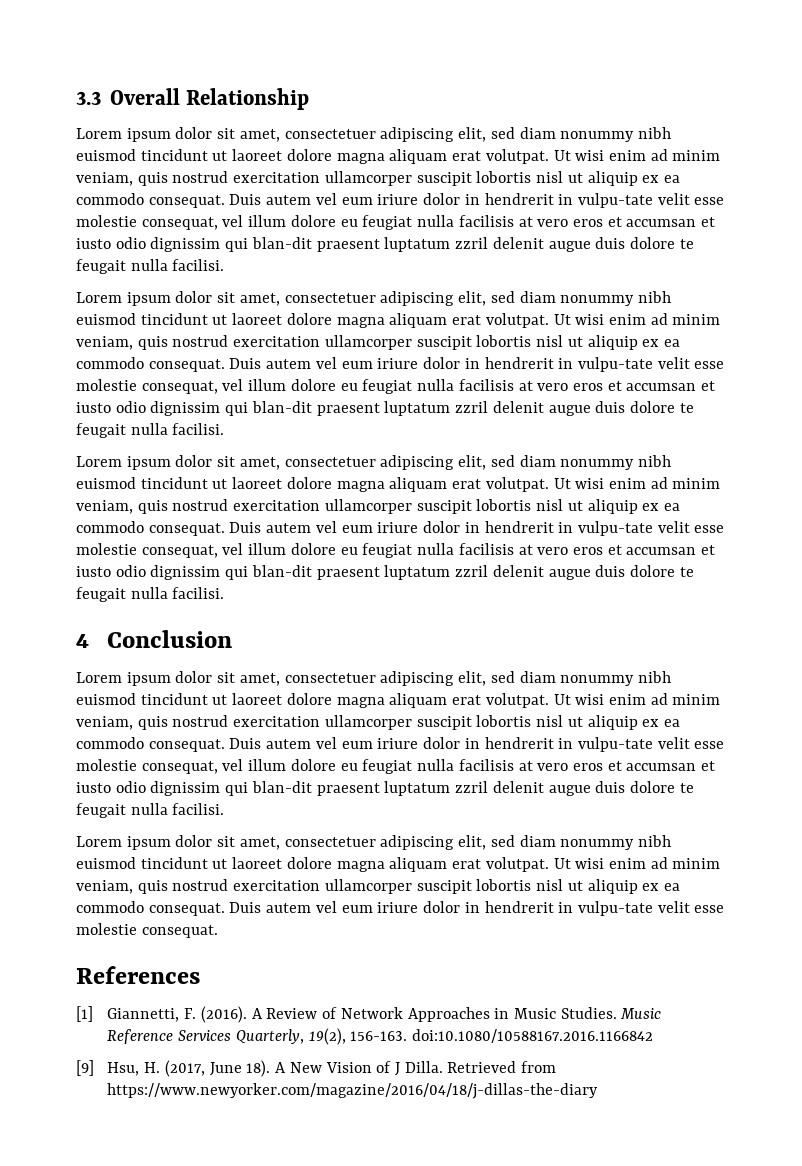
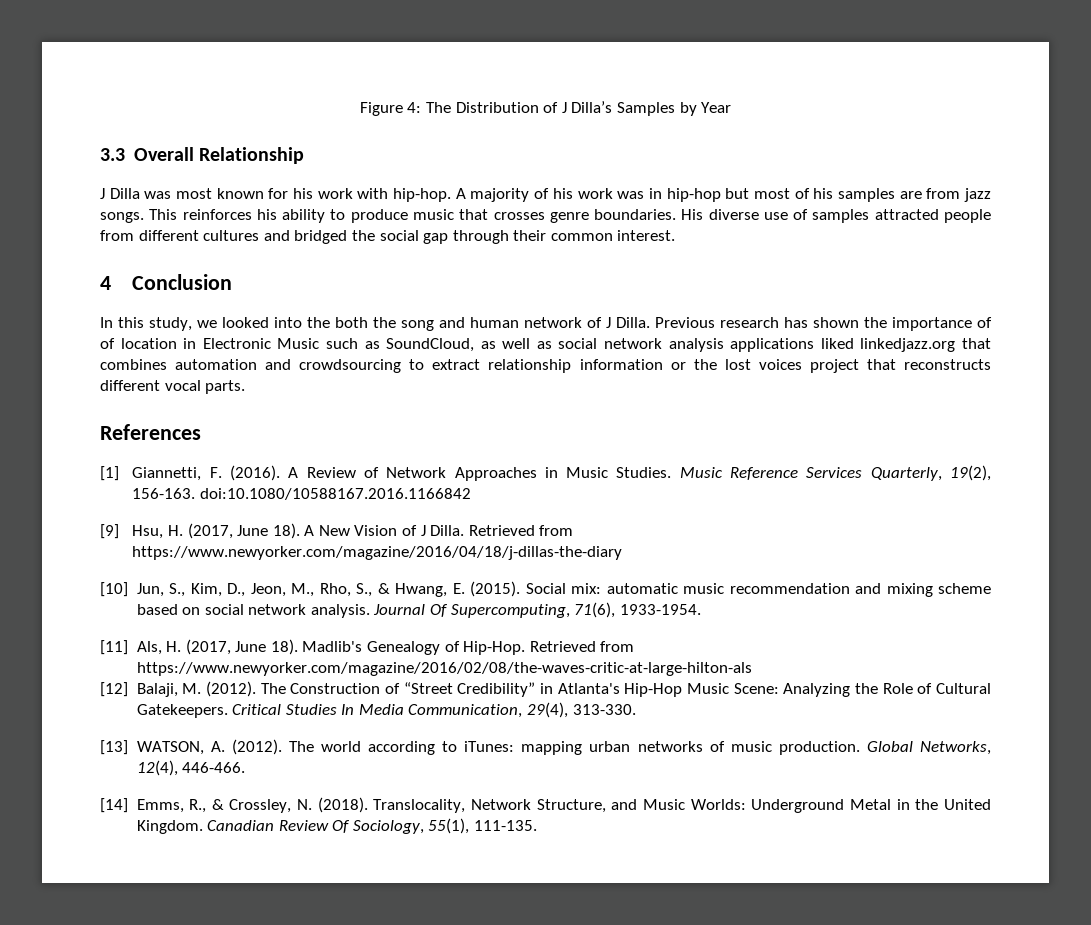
[76,88,310,110] [76,127,671,142] [76,149,721,164] [76,171,680,186] [76,193,725,208] [76,215,716,230] [76,237,694,252] [76,259,225,274] [76,291,671,306] [76,313,721,328] [76,335,680,350] [76,357,725,372] [76,379,716,394] [76,401,694,416] [76,423,225,438] [76,455,671,470] [76,477,721,492] [76,499,680,514] [76,521,725,536] [76,543,716,558] [76,565,694,580] [76,587,225,602] [76,630,233,648] [76,671,671,686] [76,693,721,708] [76,715,680,730] [76,737,725,752] [76,759,716,774] [76,781,694,796] [76,803,225,818] [76,835,671,850] [76,857,721,872] [76,879,680,894] [76,901,725,916] [76,923,218,938] 3.3 Overall Relationship // Lorem ipsum dolor sit amet, consectetuer adipiscing elit, sed diam nonummy nibh euismod tincidunt ut laoreet dolore magna aliquam erat volutpat. Ut wisi enim ad minim veniam, quis nostrud exercitation ullamcorper suscipit lobortis nisl ut aliquip ex ea commodo consequat. Duis autem vel eum iriure dolor in hendrerit in vulpu-tate velit esse molestie consequat, vel illum dolore eu feugiat nulla facilisis at vero eros et accumsan et iusto odio dignissim qui blan-dit praesent luptatum zzril delenit augue duis dolore te feugait nulla facilisi. // Lorem ipsum dolor sit amet, consectetuer adipiscing elit, sed diam nonummy nibh euismod tincidunt ut laoreet dolore magna aliquam erat volutpat. Ut wisi enim ad minim veniam, quis nostrud exercitation ullamcorper suscipit lobortis nisl ut aliquip ex ea commodo consequat. Duis autem vel eum iriure dolor in hendrerit in vulpu-tate velit esse molestie consequat, vel illum dolore eu feugiat nulla facilisis at vero eros et accumsan et iusto odio dignissim qui blan-dit praesent luptatum zzril delenit augue duis dolore te feugait nulla facilisi. // Lorem ipsum dolor sit amet, consectetuer adipiscing elit, sed diam nonummy nibh euismod tincidunt ut laoreet dolore magna aliquam erat volutpat. Ut wisi enim ad minim veniam, quis nostrud exercitation ullamcorper suscipit lobortis nisl ut aliquip ex ea commodo consequat. Duis autem vel eum iriure dolor in hendrerit in vulpu-tate velit esse molestie consequat, vel illum dolore eu feugiat nulla facilisis at vero eros et accumsan et iusto odio dignissim qui blan-dit praesent luptatum zzril delenit augue duis dolore te feugait nulla facilisi. // 4 Conclusion // Lorem ipsum dolor sit amet, consectetuer adipiscing elit, sed diam nonummy nibh euismod tincidunt ut laoreet dolore magna aliquam erat volutpat. Ut wisi enim ad minim veniam, quis nostrud exercitation ullamcorper suscipit lobortis nisl ut aliquip ex ea commodo consequat. Duis autem vel eum iriure dolor in hendrerit in vulpu-tate velit esse molestie consequat, vel illum dolore eu feugiat nulla facilisis at vero eros et accumsan et iusto odio dignissim qui blan-dit praesent luptatum zzril delenit augue duis dolore te feugait nulla facilisi. // Lorem ipsum dolor sit amet, consectetuer adipiscing elit, sed diam nonummy nibh euismod tincidunt ut laoreet dolore magna aliquam erat volutpat. Ut wisi enim ad minim veniam, quis nostrud exercitation ullamcorper suscipit lobortis nisl ut aliquip ex ea commodo consequat. Duis autem vel eum iriure dolor in hendrerit in vulpu-tate velit esse molestie consequat. -> [359,101,732,116] [100,147,304,164] [100,188,991,202] [100,209,992,223] [100,230,676,244] [100,274,233,290] [100,317,992,331] [100,338,991,352] [100,359,991,373] [100,380,246,394] Figure 4: The Distribution of J Dilla’s Samples by Year // 3.3 Overall Relationship // J Dilla was most known for his work with hip-hop. A majority of his work was in hip-hop but most of his samples are from jazz songs. This reinforces his ability to produce music that crosses genre boundaries. His diverse use of samples attracted people from different cultures and bridged the social gap through their common interest. // 4 Conclusion // In this study, we looked into the both the song and human network of J Dilla. Previous research has shown the importance of of location in Electronic Music such as SoundCloud, as well as social network analysis applications liked linkedjazz.org that combines automation and crowdsourcing to extract relationship information or the lost voices project that reconstructs different vocal parts.
(599, 1091) none -> [100,581,991,597] [136,602,701,618] [100,639,635,655] [136,662,752,676] [100,681,991,697] [136,702,636,718] [100,739,992,755] [136,760,246,776] [100,797,991,813] [136,818,538,834] // [10] Jun, S., Kim, D., Jeon, M., Rho, S., & Hwang, E. (2015). Social mix: automatic music recommendation and mixing scheme based on social network analysis. Journal Of Supercomputing, 71(6), 1933-1954. // [11] Als, H. (2017, June 18). Madlib's Genealogy of Hip-Hop. Retrieved from https://www.newyorker.com/magazine/2016/02/08/the-waves-critic-at-large-hilton-als // [12] Balaji, M. (2012). The Construction of “Street Credibility” in Atlanta's Hip-Hop Music Scene: Analyzing the Role of Cultural Gatekeepers. Critical Studies In Media Communication, 29(4), 313-330. // [13] WATSON, A. (2012). The world according to iTunes: mapping urban networks of music production. Global Networks, 12(4), 446-466. // [14] Emms, R., & Crossley, N. (2018). Translocality, Network Structure, and Music Worlds: Underground Metal in the United Kingdom. Canadian Review Of Sociology, 55(1), 111-135.

